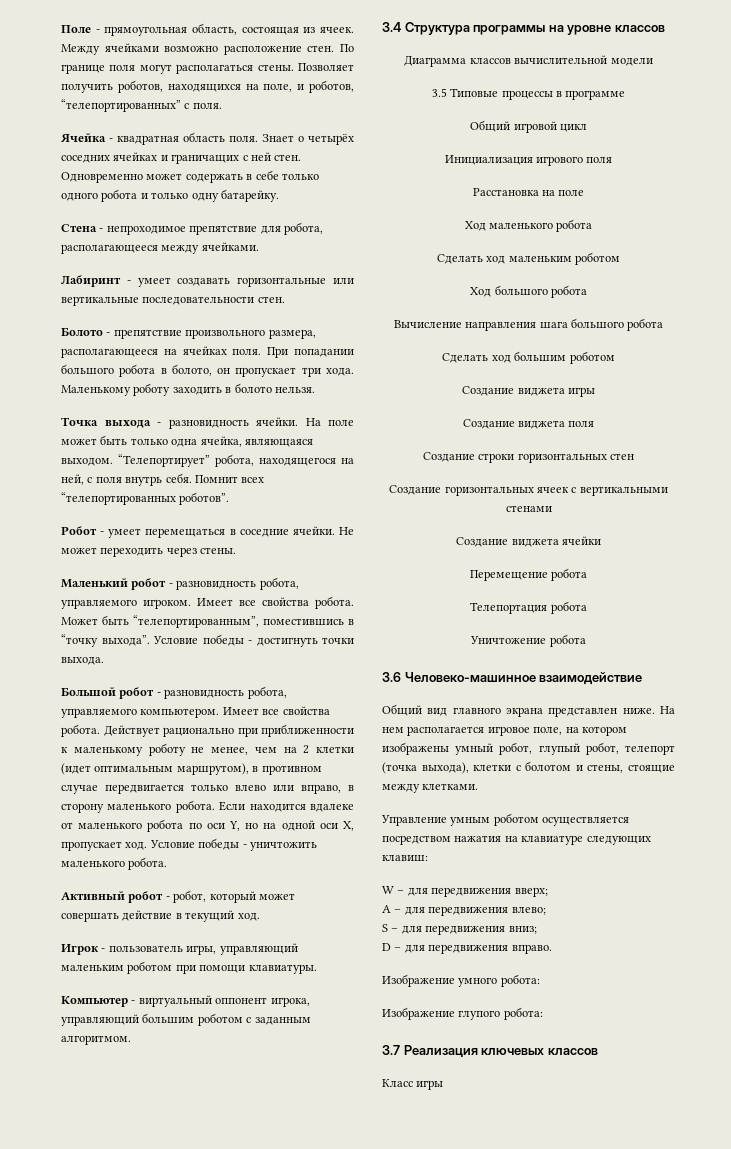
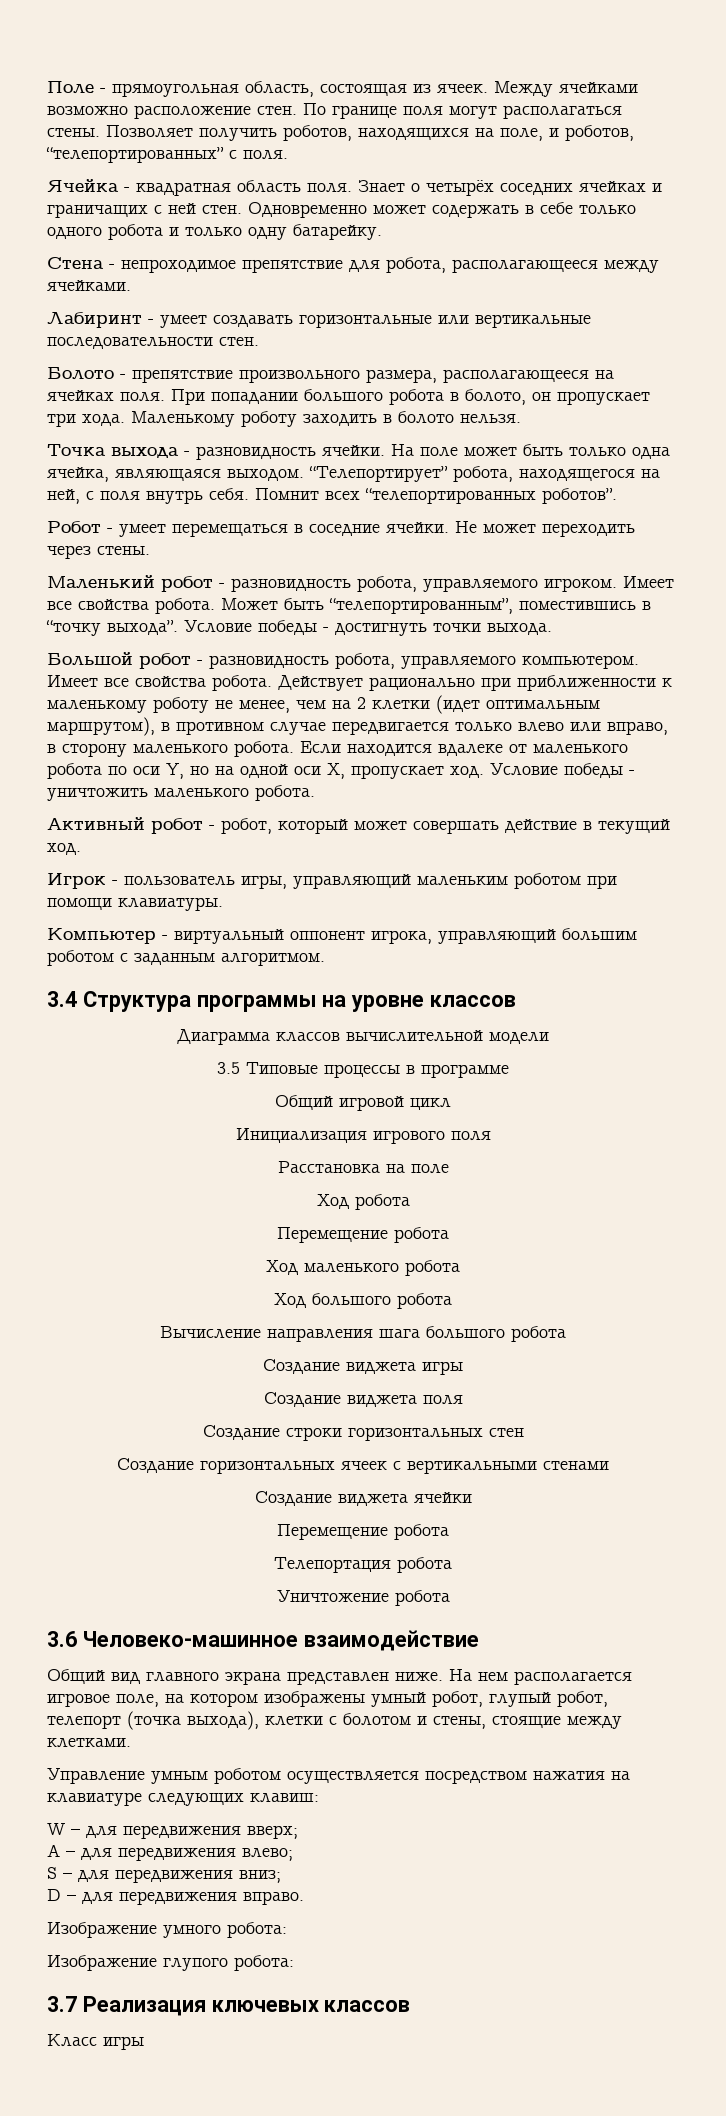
(585, 193) none -> [316,1194,410,1210] [277,1227,449,1243] // Ход робота // Перемещение робота
[436,252,621,265] // Сделать ход маленьким роботом -> (460, 1268) none
[442,351,615,364] // Сделать ход большим роботом -> (566, 1334) none

